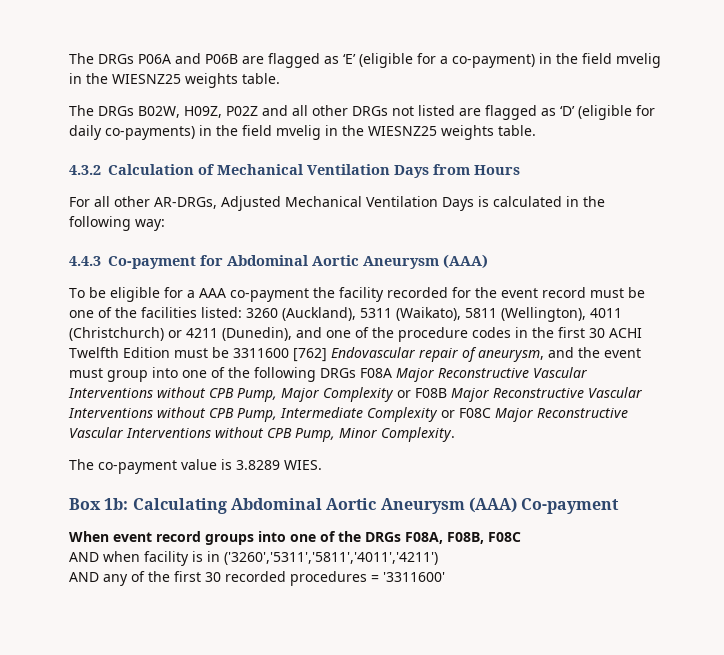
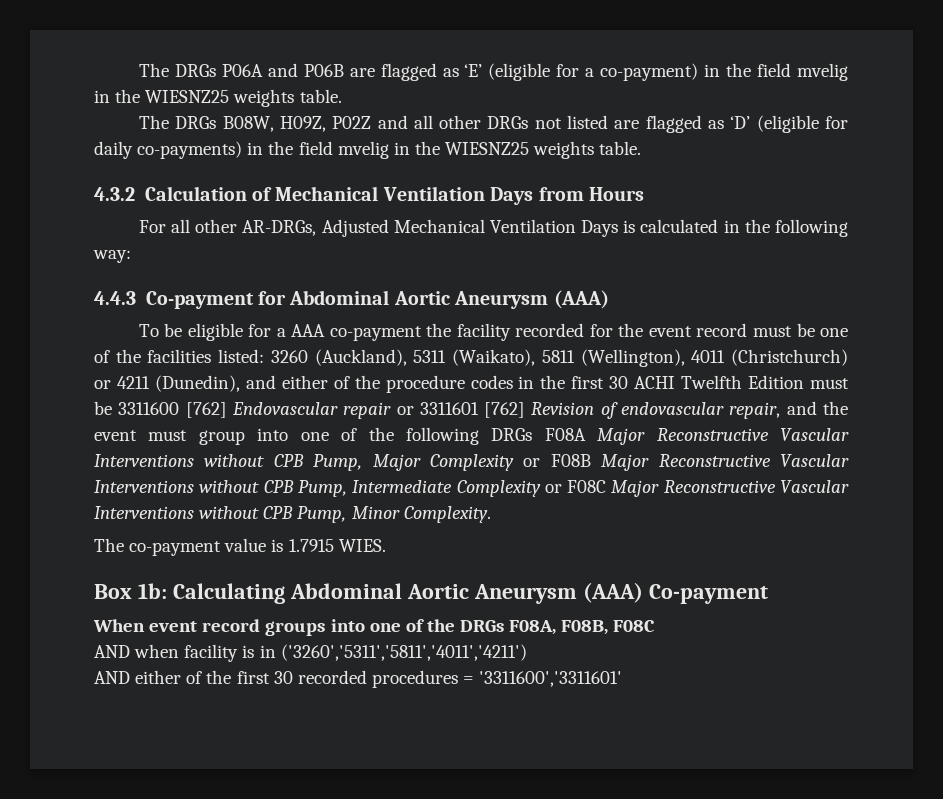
[138,106,180,118] B02W, -> [222,116,274,132] B08W,
[326,330,351,338] one -> [281,375,328,389] either
[462,347,544,362] of aneurysm, -> [396,402,781,419] or 3311601 [762] Revision of endovascular repair,
[236,460,280,470] 3.8289 -> [288,539,334,552] 1.7915
[103,574,128,586] any -> [135,670,182,684] either
[383,572,445,582] '3311600' -> [479,671,623,687] '3311600','3311601'

